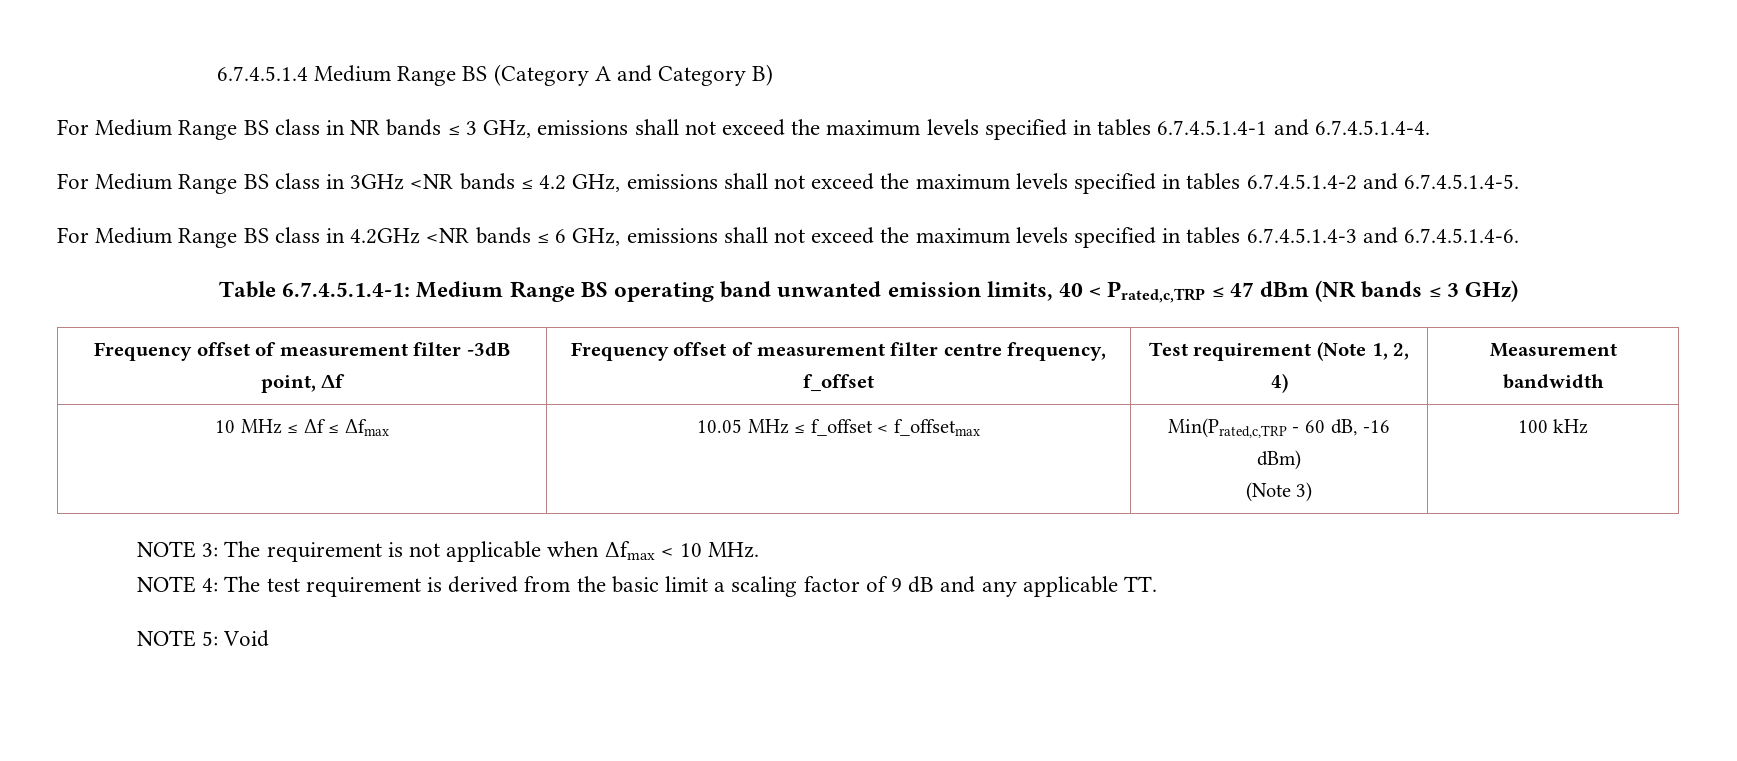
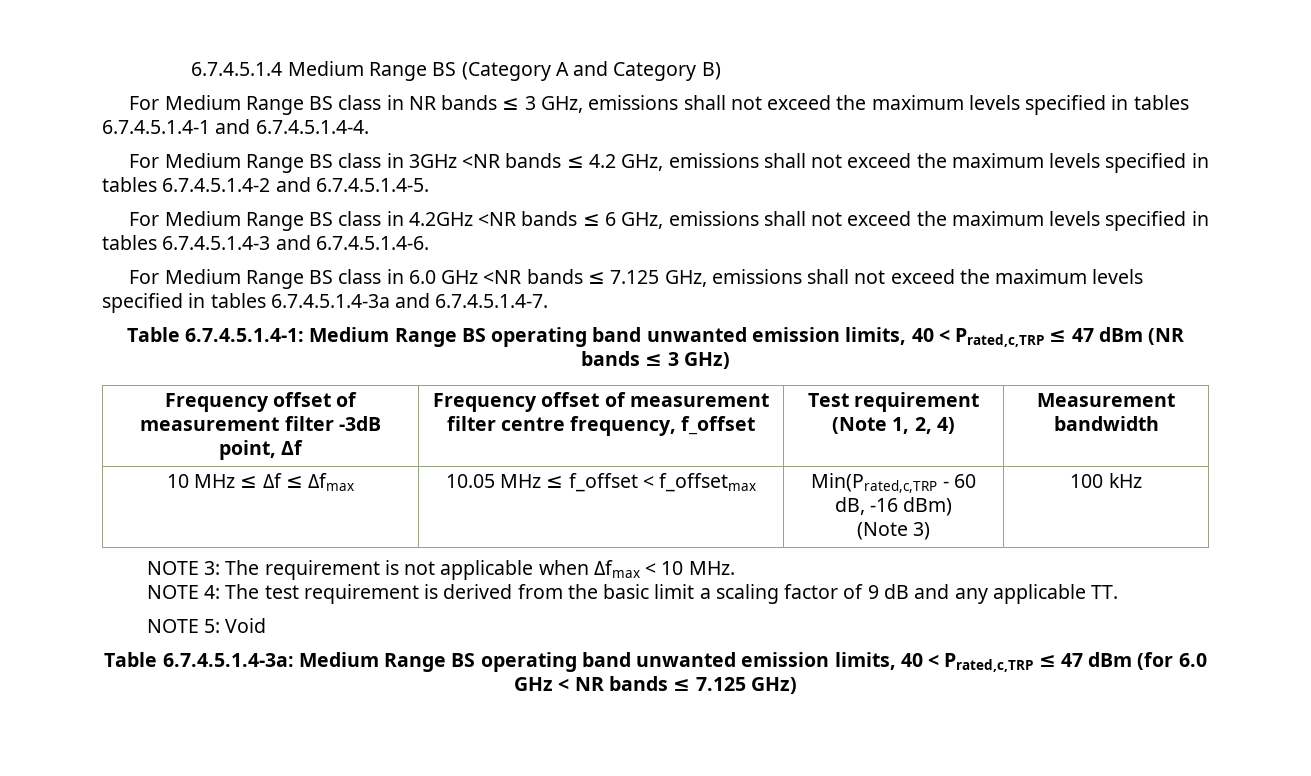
(1520, 235) none -> [129,269,1144,289] [102,293,549,313] // For Medium Range BS class in 6.0 GHz <NR bands ≤ 7.125 GHz, emissions shall not exceed the maximum levels specified in tables 6.7.4.5.1.4-3a and 6.7.4.5.1.4-7.
(270, 638) none -> [104,652,1207,672] [514,676,797,694] // Table 6.7.4.5.1.4-3a: Medium Range BS operating band unwanted emission limits, 40 < Prated,c,TRP ≤ 47 dBm (for 6.0 GHz < NR bands ≤ 7.125 GHz)

